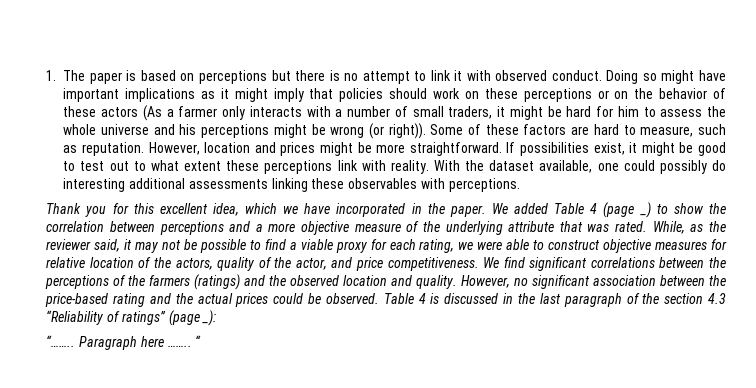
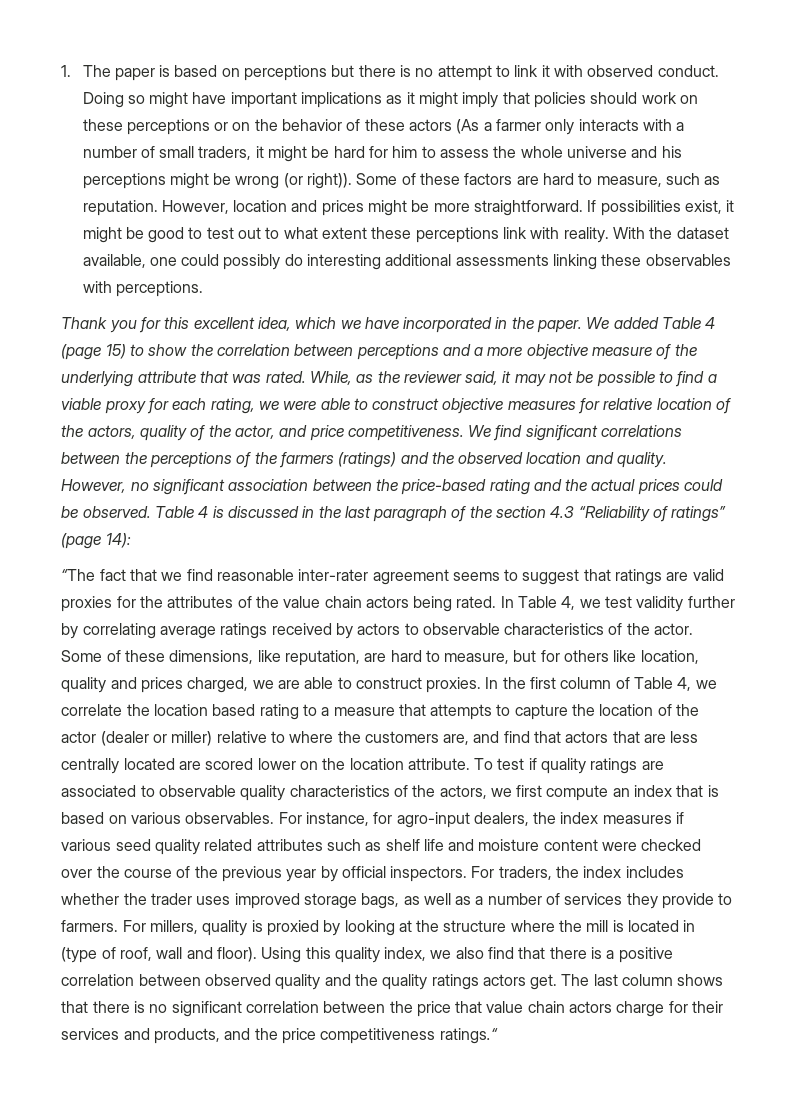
[639,202,651,218] _) -> [105,344,126,359] 15)
[202,310,217,326] [46,335,202,350] _): // “…….. Paragraph here …….. “ -> [105,533,131,548] [61,569,724,585] [61,596,735,612] [61,623,694,639] [61,650,699,666] [61,677,717,693] [61,704,700,720] [61,731,699,746] [61,758,664,774] [61,785,719,801] [61,812,685,828] [61,839,702,855] [61,866,684,882] [61,893,733,909] [61,920,696,936] [61,947,673,963] [61,974,724,990] [61,1001,724,1017] [61,1028,498,1044] 14): // “The fact that we find reasonable inter-rater agreement seems to suggest that ratings are valid proxies for the attributes of the value chain actors being rated. In Table 4, we test validity further by correlating average ratings received by actors to observable characteristics of the actor. Some of these dimensions, like reputation, are hard to measure, but for others like location, quality and prices charged, we are able to construct proxies. In the first column of Table 4, we correlate the location based rating to a measure that attempts to capture the location of the actor (dealer or miller) relative to where the customers are, and find that actors that are less centrally located are scored lower on the location attribute. To test if quality ratings are associated to observable quality characteristics of the actors, we first compute an index that is based on various observables. For instance, for agro-input dealers, the index measures if various seed quality related attributes such as shelf life and moisture content were checked over the course of the previous year by official inspectors. For traders, the index includes whether the trader uses improved storage bags, as well as a number of services they provide to farmers. For millers, quality is proxied by looking at the structure where the mill is located in (type of roof, wall and floor). Using this quality index, we also find that there is a positive correlation between observed quality and the quality ratings actors get. The last column shows that there is no significant correlation between the price that value chain actors charge for their services and products, and the price competitiveness ratings.“

